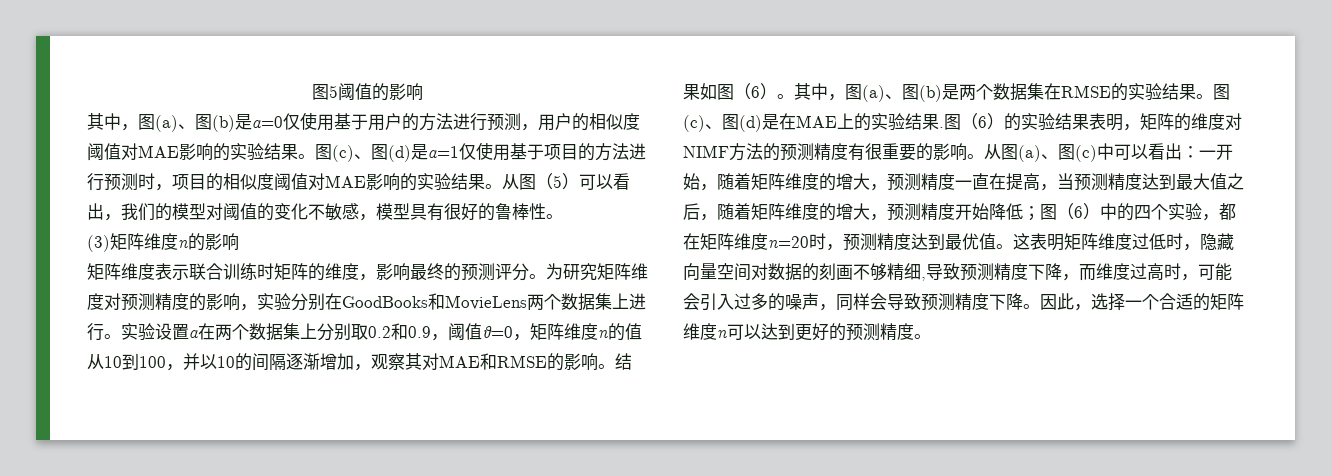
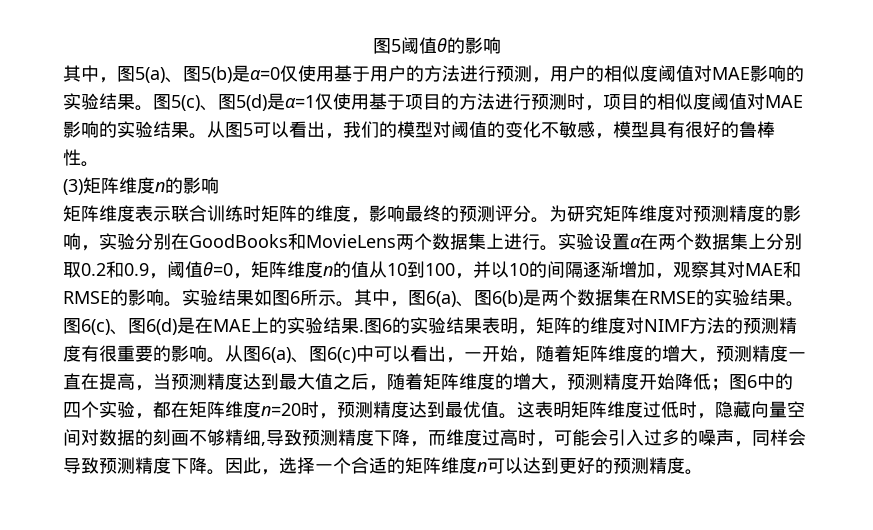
(372, 91) none -> [436,38,447,52] θ
[155,114,235,132] (a)、图(b) -> [135,66,232,83] 5(a)、图5(b)
[332,144,411,162] (c)、图(d) -> [171,94,267,111] 5(c)、图5(d)
[536,173,579,190] （5） -> [243,123,253,136] 5
(615, 366) none -> [182,289,218,306] 实验
[734,83,777,100] （6） -> [290,289,336,306] 6所示
[862,84,942,102] (a)、图(b) -> [426,290,523,307] 6(a)、图6(b)
[683,114,762,132] (c)、图(d) -> [81,318,177,335] 6(c)、图6(d)
[961,113,1004,130] （6） -> [382,319,392,332] 6
[1018,144,1097,162] (a)、图(c) -> [261,346,356,363] 6(a)、图6(c)
[1182,146,1199,158] ： -> [446,357,464,363] ，
[1057,203,1100,220] （6） -> [747,375,757,388] 6

